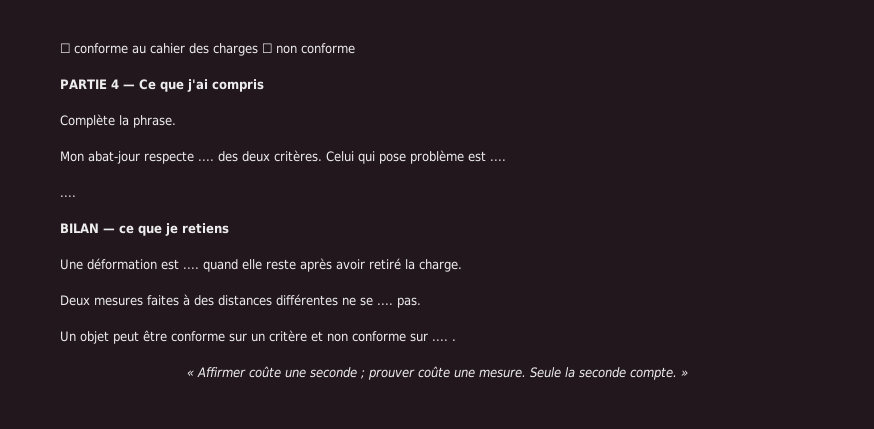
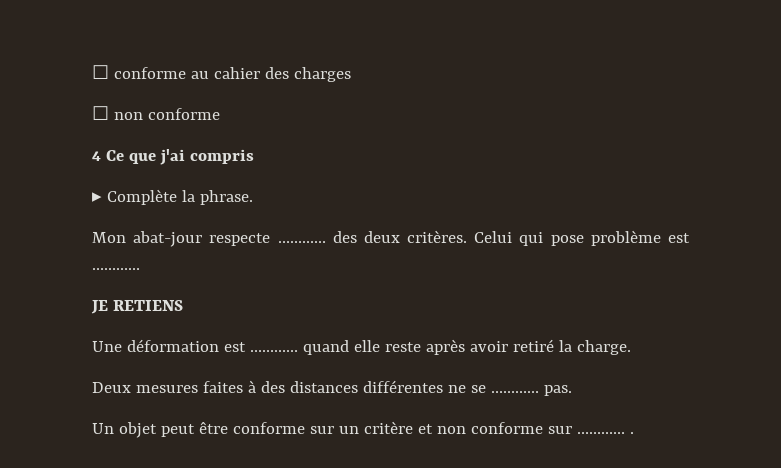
(258, 49) none -> (351, 74) //
[60,79,135,89] PARTIE 4 — -> [92,151,101,161] 4
(264, 85) none -> [92,192,102,202] ▸
[198,159,214,161] .... -> [277,241,326,243] …………
[490,159,506,161] [60,195,76,197] [60,223,229,236] .... // .... // BILAN — ce que je retiens -> [92,268,140,270] [91,300,183,314] ………… // JE RETIENS
[183,267,199,269] .... -> [249,350,298,352] …………
[377,303,393,305] .... -> [490,391,539,393] …………
[432,339,448,341] .... -> [576,432,625,434] …………
[186,366,688,380] // « Affirmer coûte une seconde ; prouver coûte une mesure. Seule la seconde compte. » -> (634, 433) none

